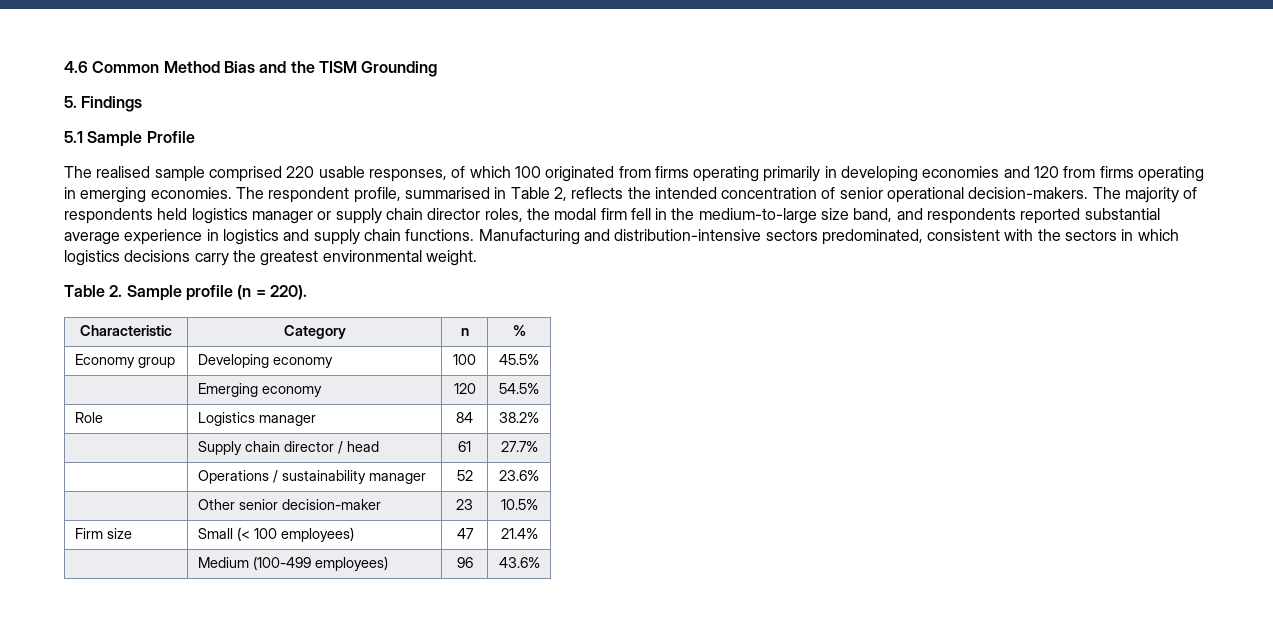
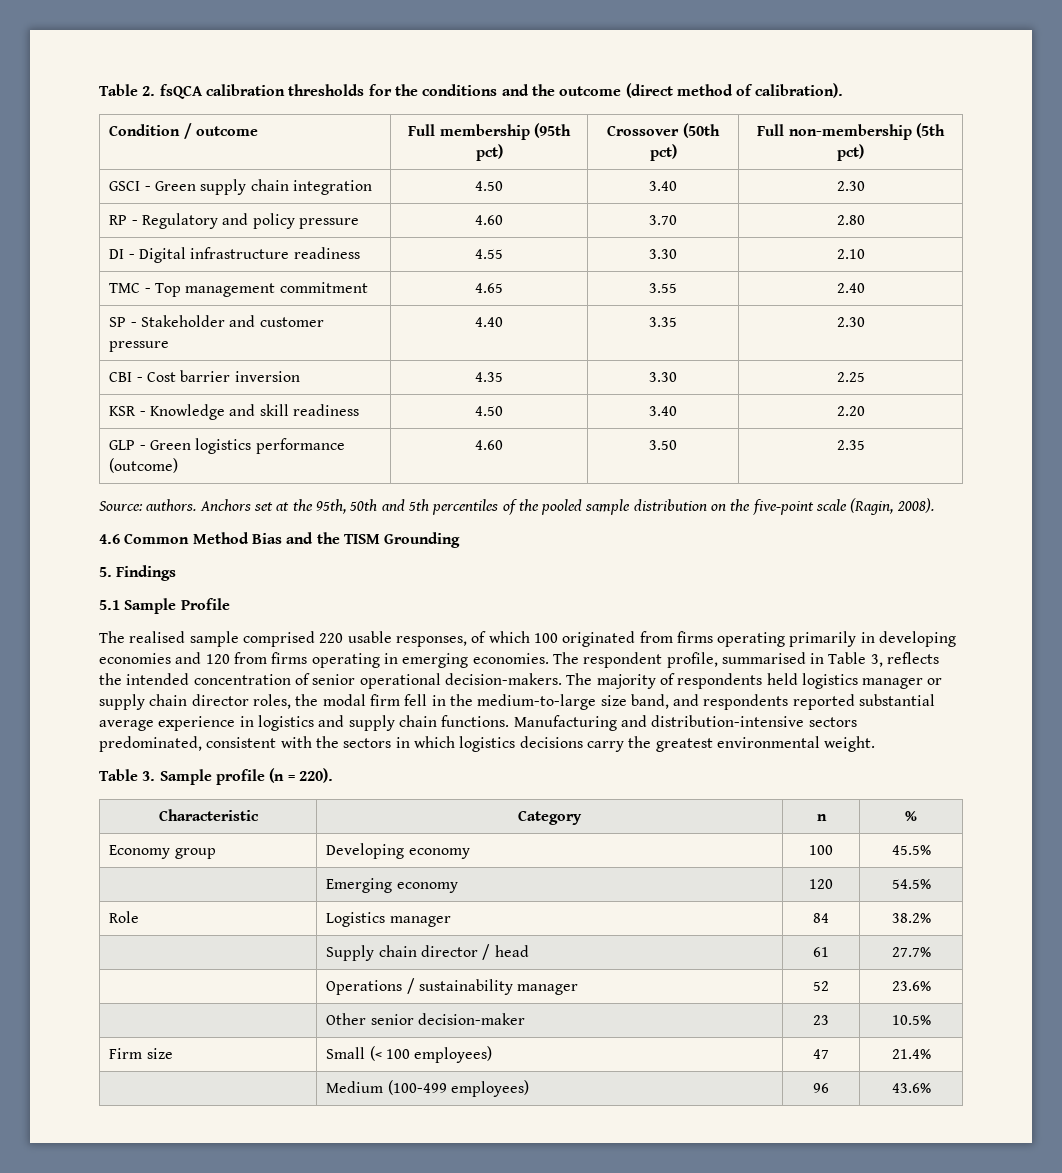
(64, 67) none -> [99,83,844,99] [109,123,259,139] [408,123,571,140] [475,144,503,161] [607,123,720,138] [649,144,677,161] [757,123,945,140] [837,144,864,161] [109,179,373,195] [475,181,503,191] [649,181,677,191] [836,181,865,191] [109,213,360,229] [475,215,503,225] [649,215,677,225] [836,215,865,225] [109,247,360,263] [475,249,503,259] [649,249,677,259] [836,249,865,259] [109,282,368,297] [475,283,503,293] [649,283,677,293] [836,283,865,293] [109,315,324,327] [109,341,170,352] [475,317,503,327] [649,317,677,327] [836,317,865,327] [109,370,300,382] [475,372,503,382] [649,372,677,382] [836,372,865,382] [109,404,360,420] [475,406,503,416] [649,406,677,416] [836,406,865,416] [109,438,345,454] [109,458,179,473] [475,440,503,450] [649,440,677,450] [836,440,865,450] [99,498,934,515] Table 2. fsQCA calibration thresholds for the conditions and the outcome (direct method of calibration). // Condition / outcome | Full membership (95th pct) | Crossover (50th pct) | Full non-membership (5th pct) // GSCI - Green supply chain integration | 4.50 | 3.40 | 2.30 // RP - Regulatory and policy pressure | 4.60 | 3.70 | 2.80 // DI - Digital infrastructure readiness | 4.55 | 3.30 | 2.10 // TMC - Top management commitment | 4.65 | 3.55 | 2.40 // SP - Stakeholder and customer pressure | 4.40 | 3.35 | 2.30 // CBI - Cost barrier inversion | 4.35 | 3.30 | 2.25 // KSR - Knowledge and skill readiness | 4.50 | 3.40 | 2.20 // GLP - Green logistics performance (outcome) | 4.60 | 3.50 | 2.35 // Source: authors. Anchors set at the 95th, 50th and 5th percentiles of the pooled sample distribution on the five-point scale (Ragin, 2008). //
[553,187,567,201] 2, -> [870,654,883,667] 3,
[109,285,123,297] 2. -> [142,771,156,781] 3.

